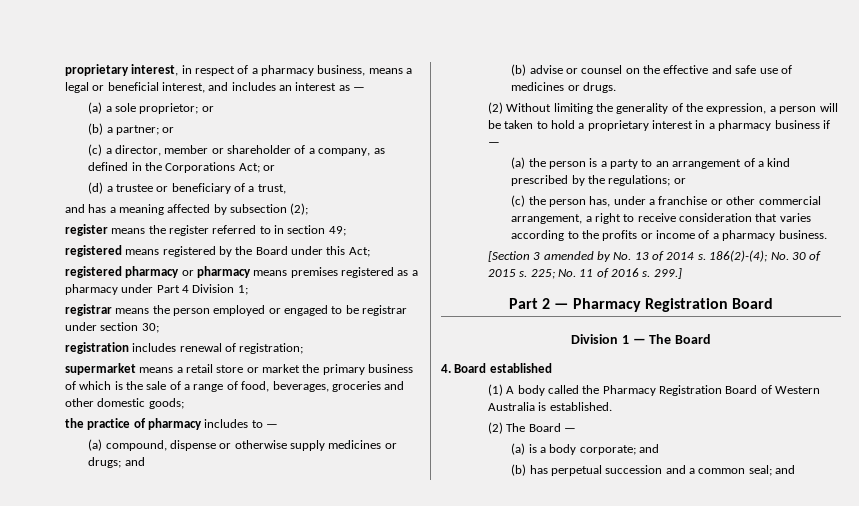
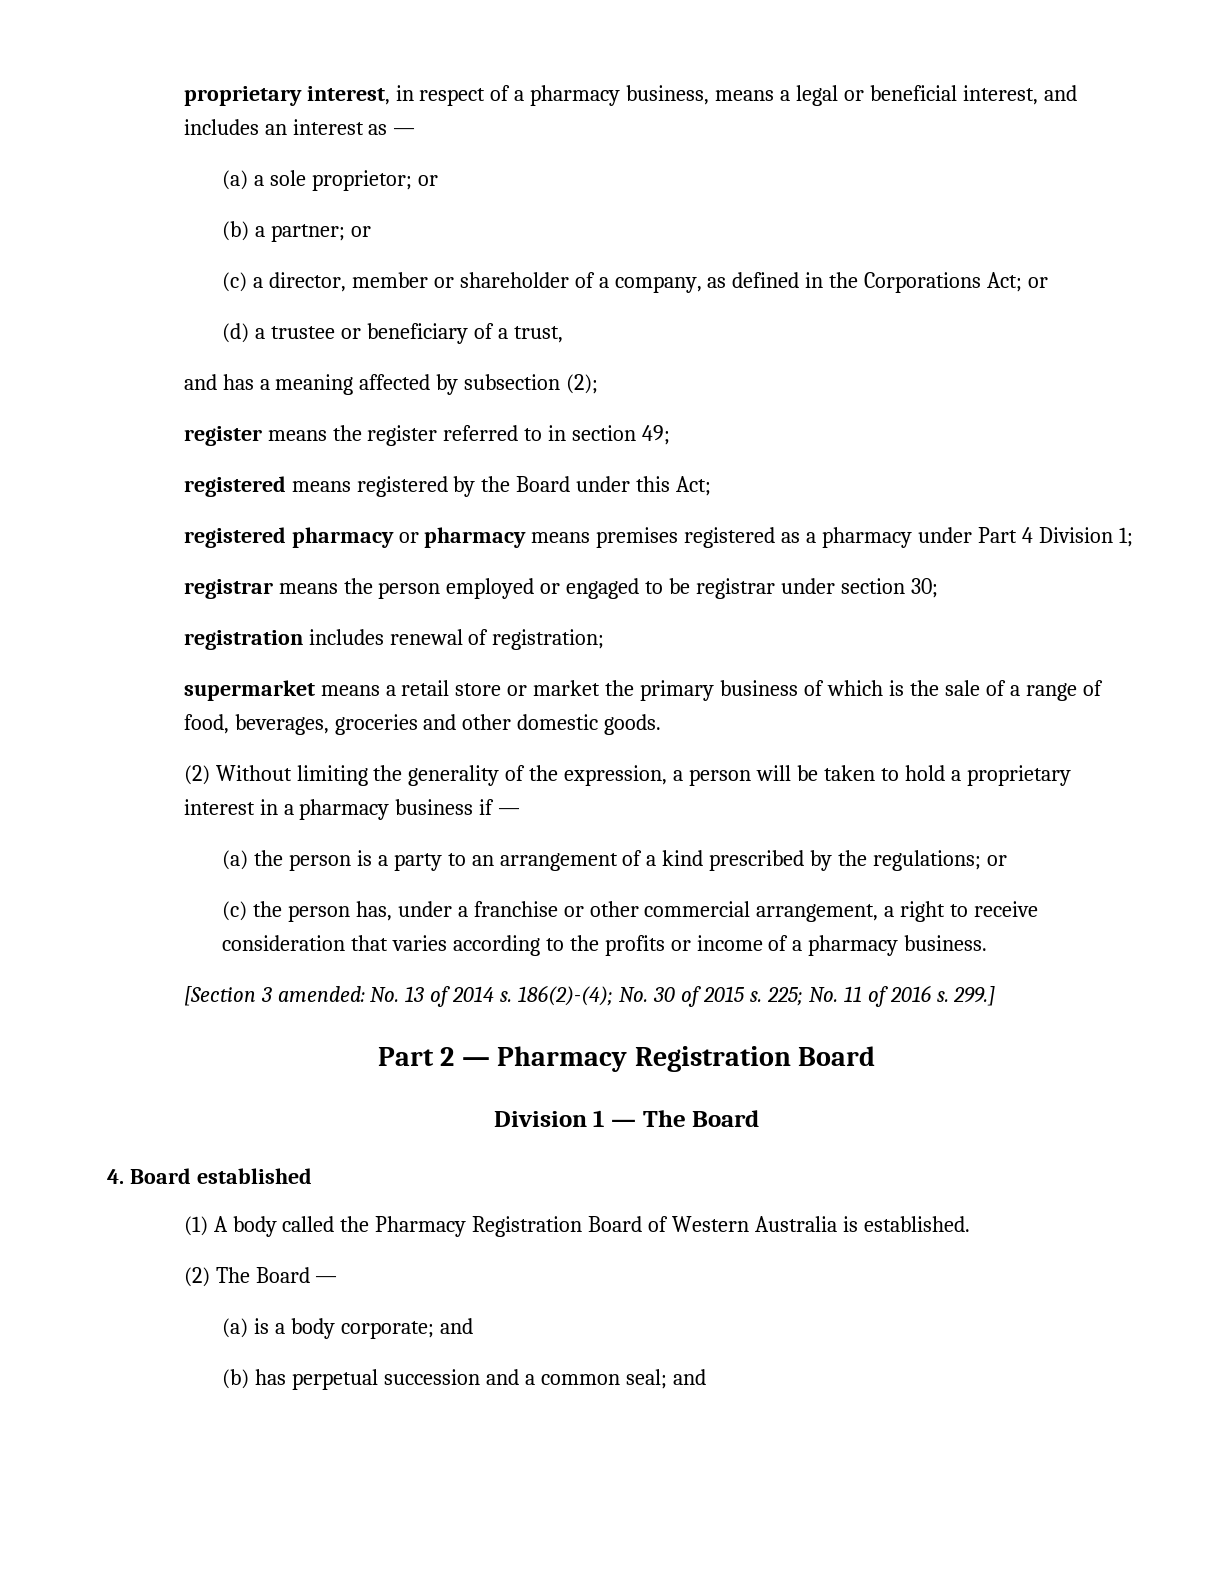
[148,398,184,409] [64,418,279,430] [88,439,397,451] [88,457,145,468] [511,64,792,76] [511,82,616,93] goods; // the practice of pharmacy includes to — // (a) compound, dispense or otherwise supply medicines or drugs; and // (b) advise or counsel on the effective and safe use of medicines or drugs. -> [604,714,662,735] goods.
[543,251,611,262] amended by -> [277,986,365,1002] amended:

